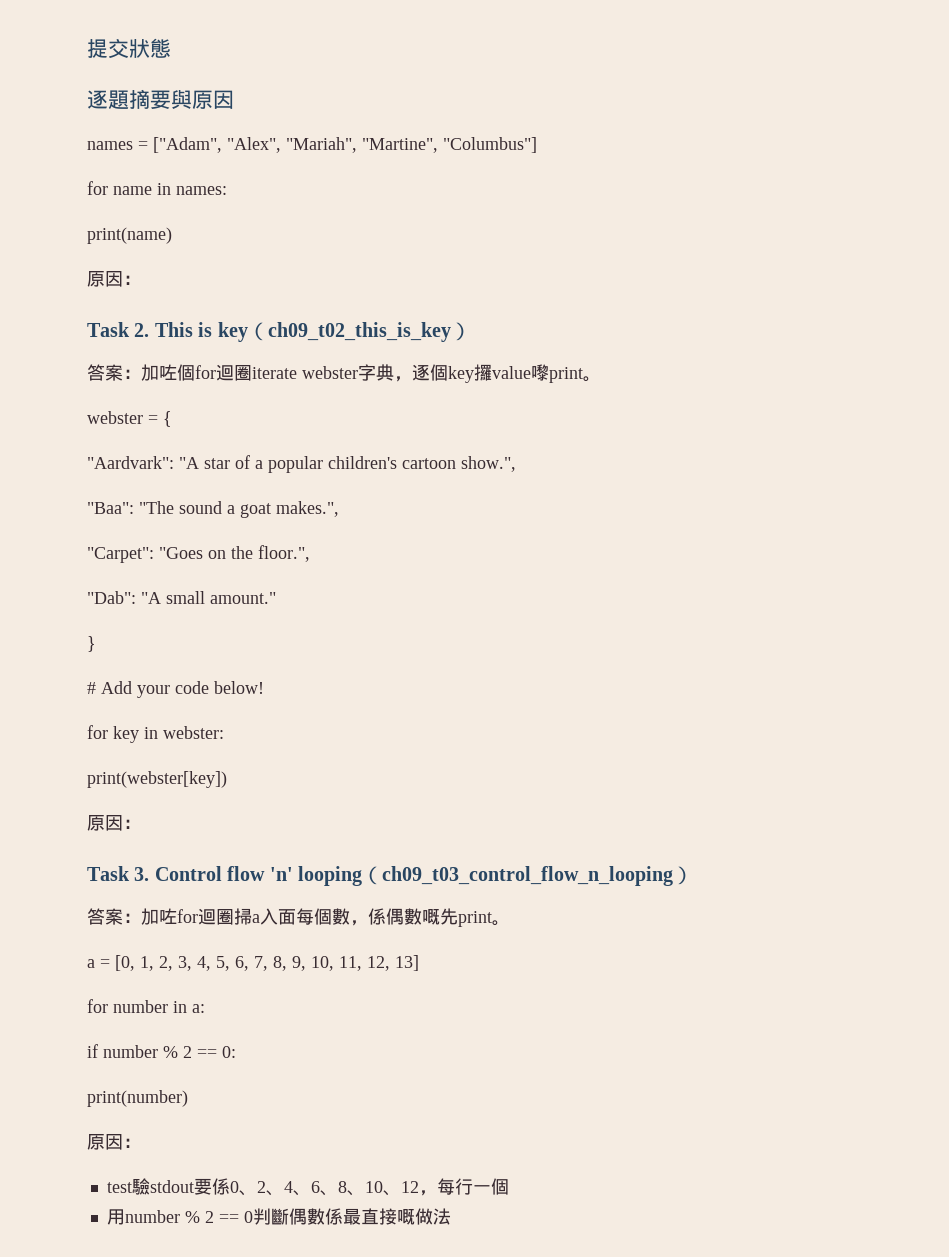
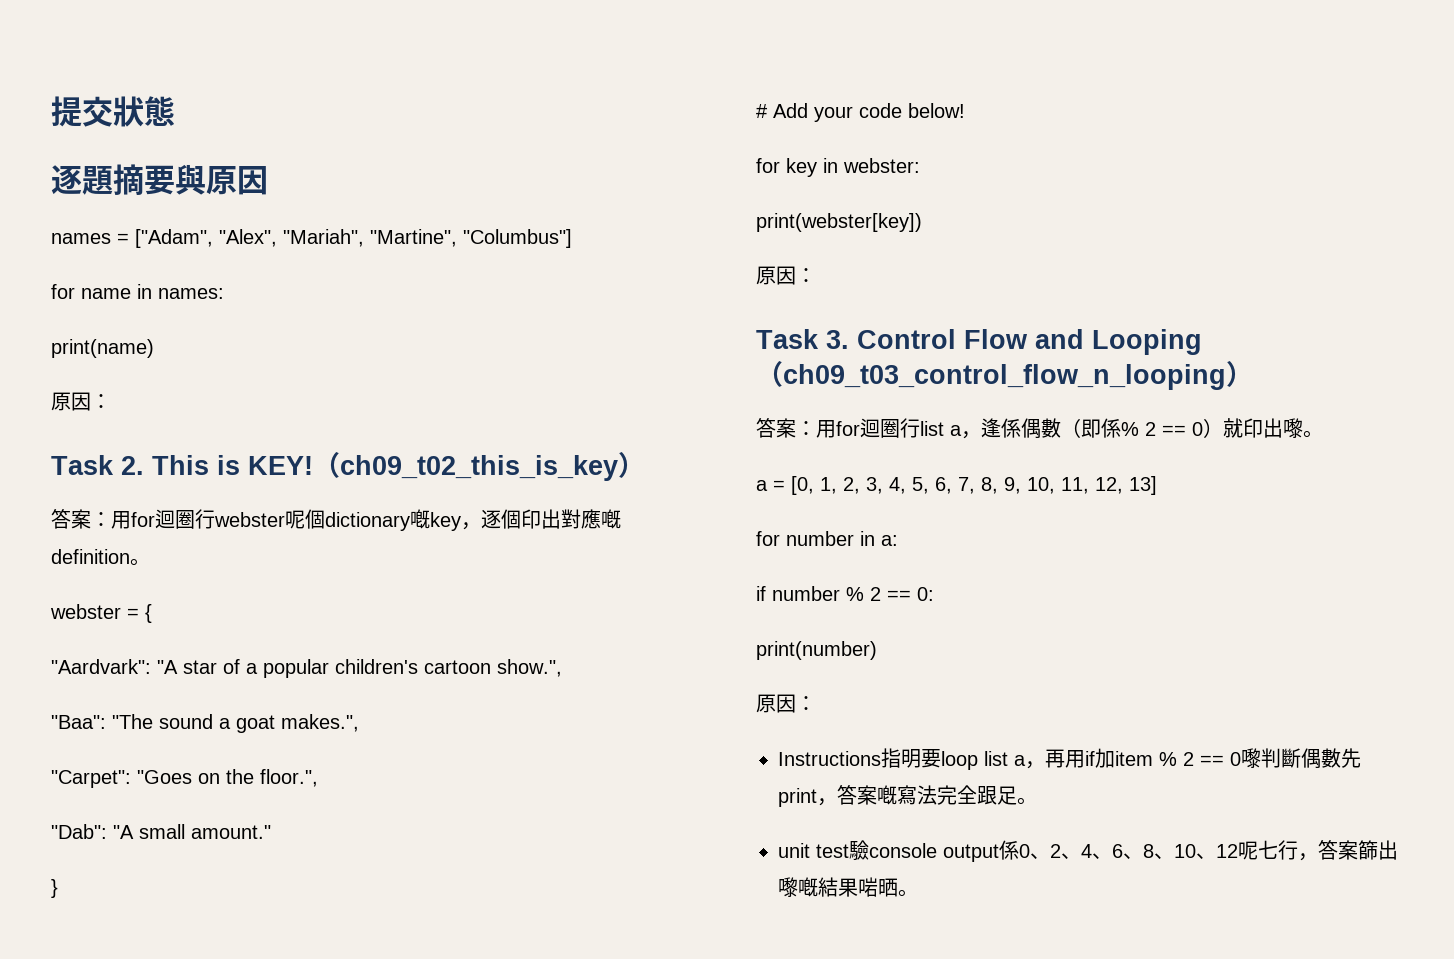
[217,322,248,342] key -> [248,456,313,475] KEY!
[141,364,583,383] 加咗個for迴圈iterate webster字典，逐個key攞value嚟print -> [111,509,621,531] [51,549,130,564] 用for迴圈行webster呢個dictionary嘅key，逐個印出對應嘅definition
[227,866,362,886] flow 'n' looping -> [964,329,1202,355] Flow and Looping
[141,908,492,927] 加咗for迴圈掃a入面每個數，係偶數嘅先print -> [816,418,1303,439] 用for迴圈行list a，逢係偶數（即係% 2 == 0）就印出嚟
[106,1178,212,1195] test驗stdout要 -> [778,748,1361,770] [778,785,1037,807] [778,840,999,862] Instructions指明要loop list a，再用if加item % 2 == 0嚟判斷偶數先print，答案嘅寫法完全跟足。 // unit test驗console output
[418,1178,509,1196] [106,1208,451,1225] ，每行一個 // 用number % 2 == 0判斷偶數係最直接嘅做法 -> [1238,840,1398,861] [778,877,918,897] 呢七行，答案篩出嚟嘅結果啱晒。

